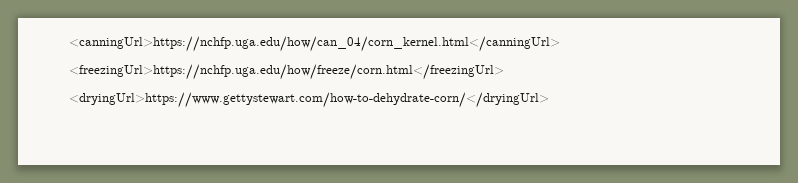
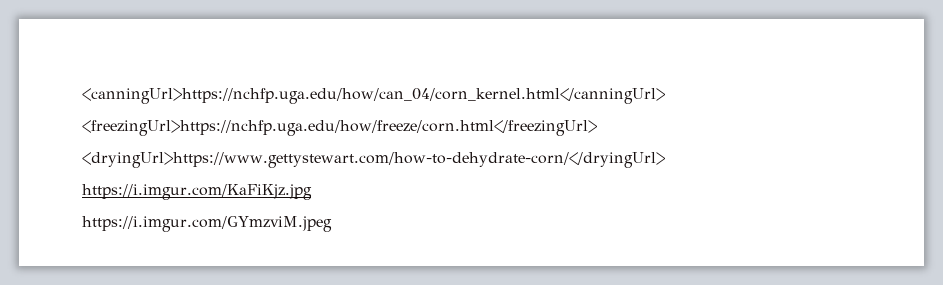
(549, 100) none -> [82,184,312,200] [82,216,332,232] // https://i.imgur.com/KaFiKjz.jpg // https://i.imgur.com/GYmzviM.jpeg

